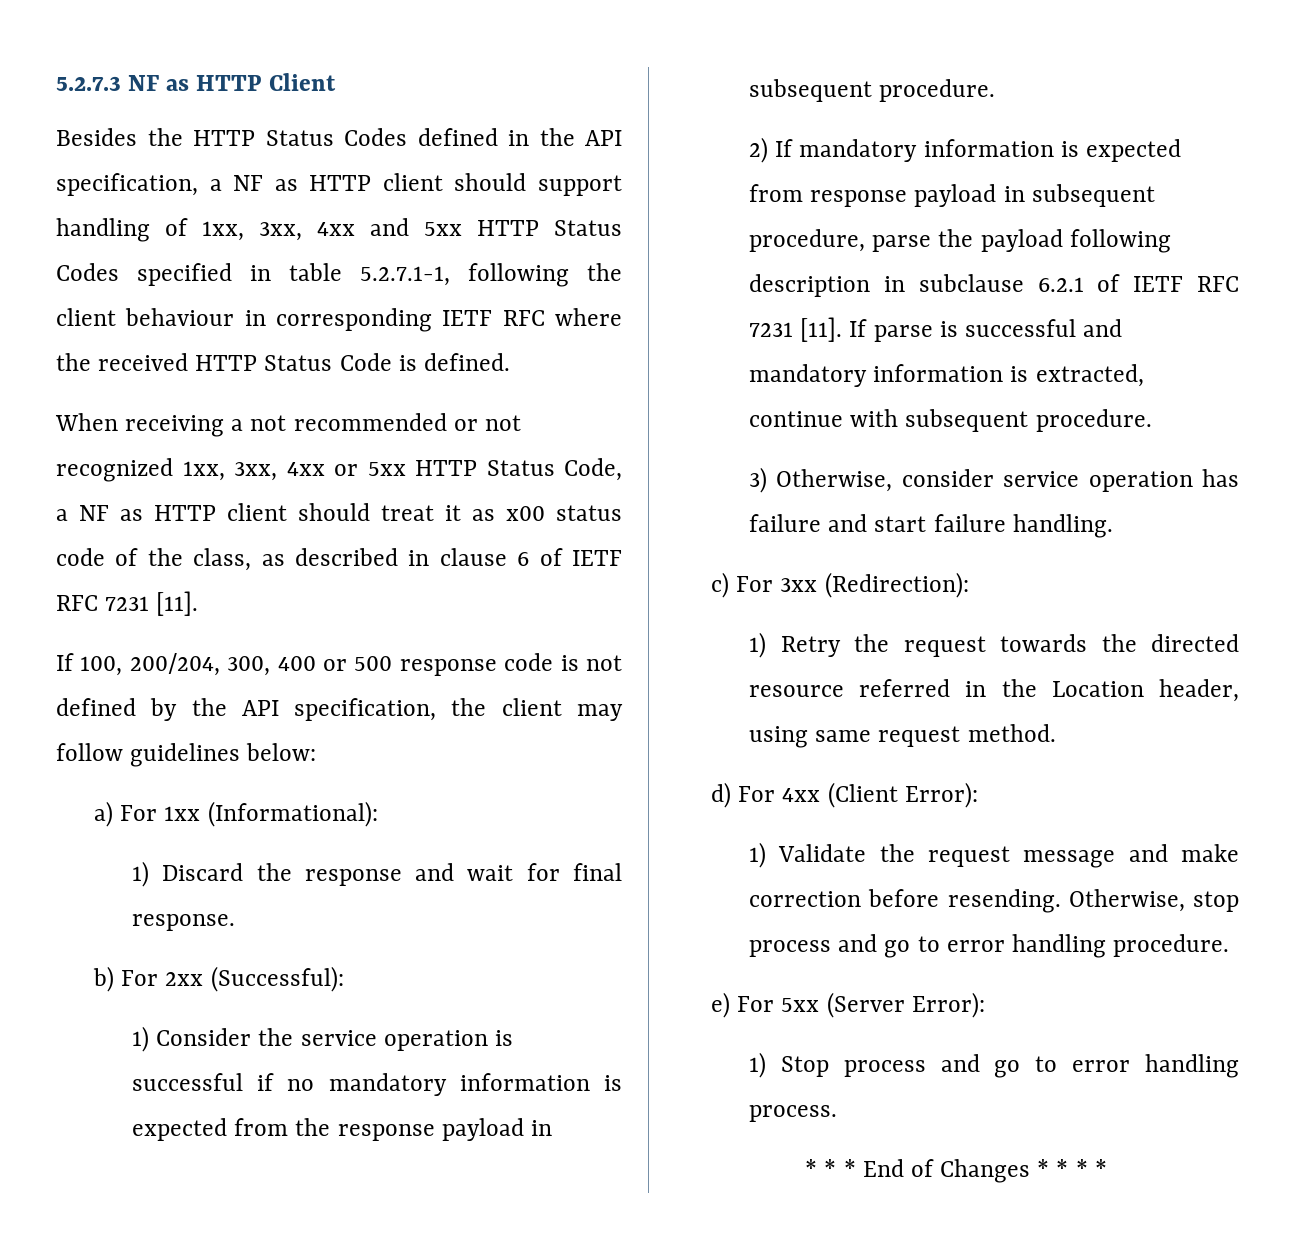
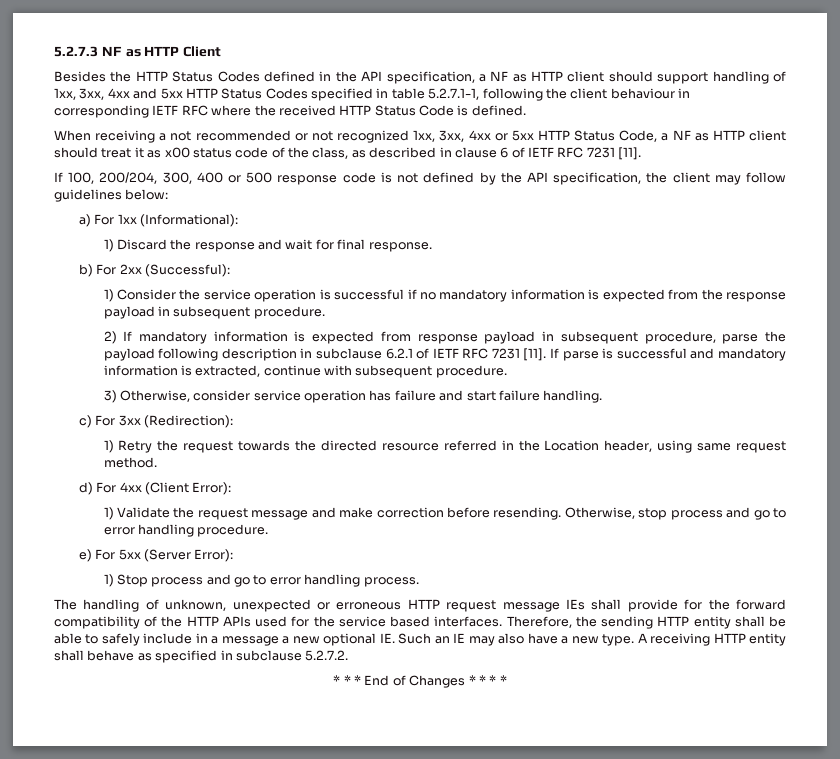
(838, 1113) none -> [54,599,786,612] [54,616,787,629] [54,633,786,646] [54,650,349,663] // The handling of unknown, unexpected or erroneous HTTP request message IEs shall provide for the forward compatibility of the HTTP APIs used for the service based interfaces. Therefore, the sending HTTP entity shall be able to safely include in a message a new optional IE. Such an IE may also have a new type. A receiving HTTP entity shall behave as specified in subclause 5.2.7.2.

